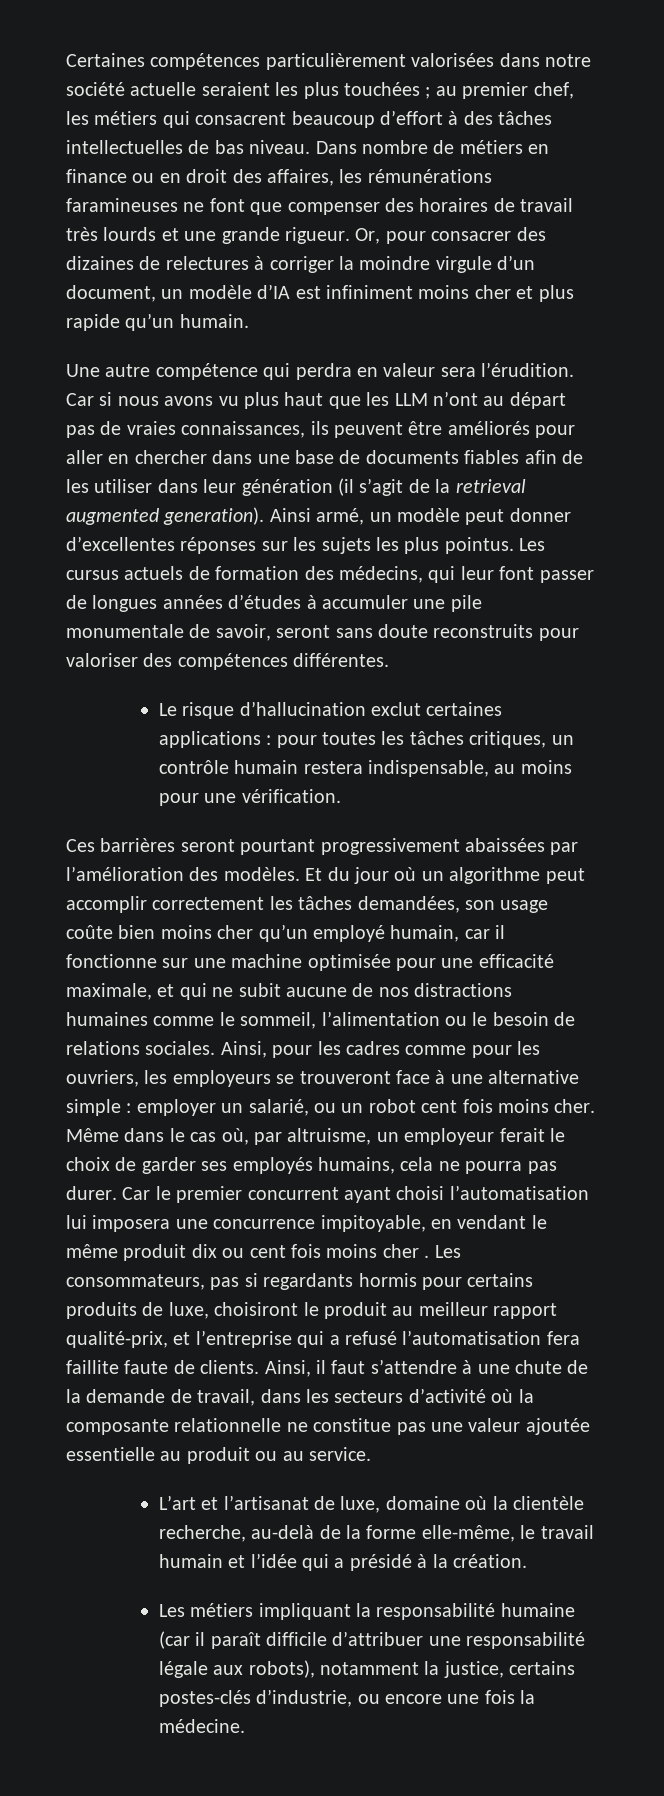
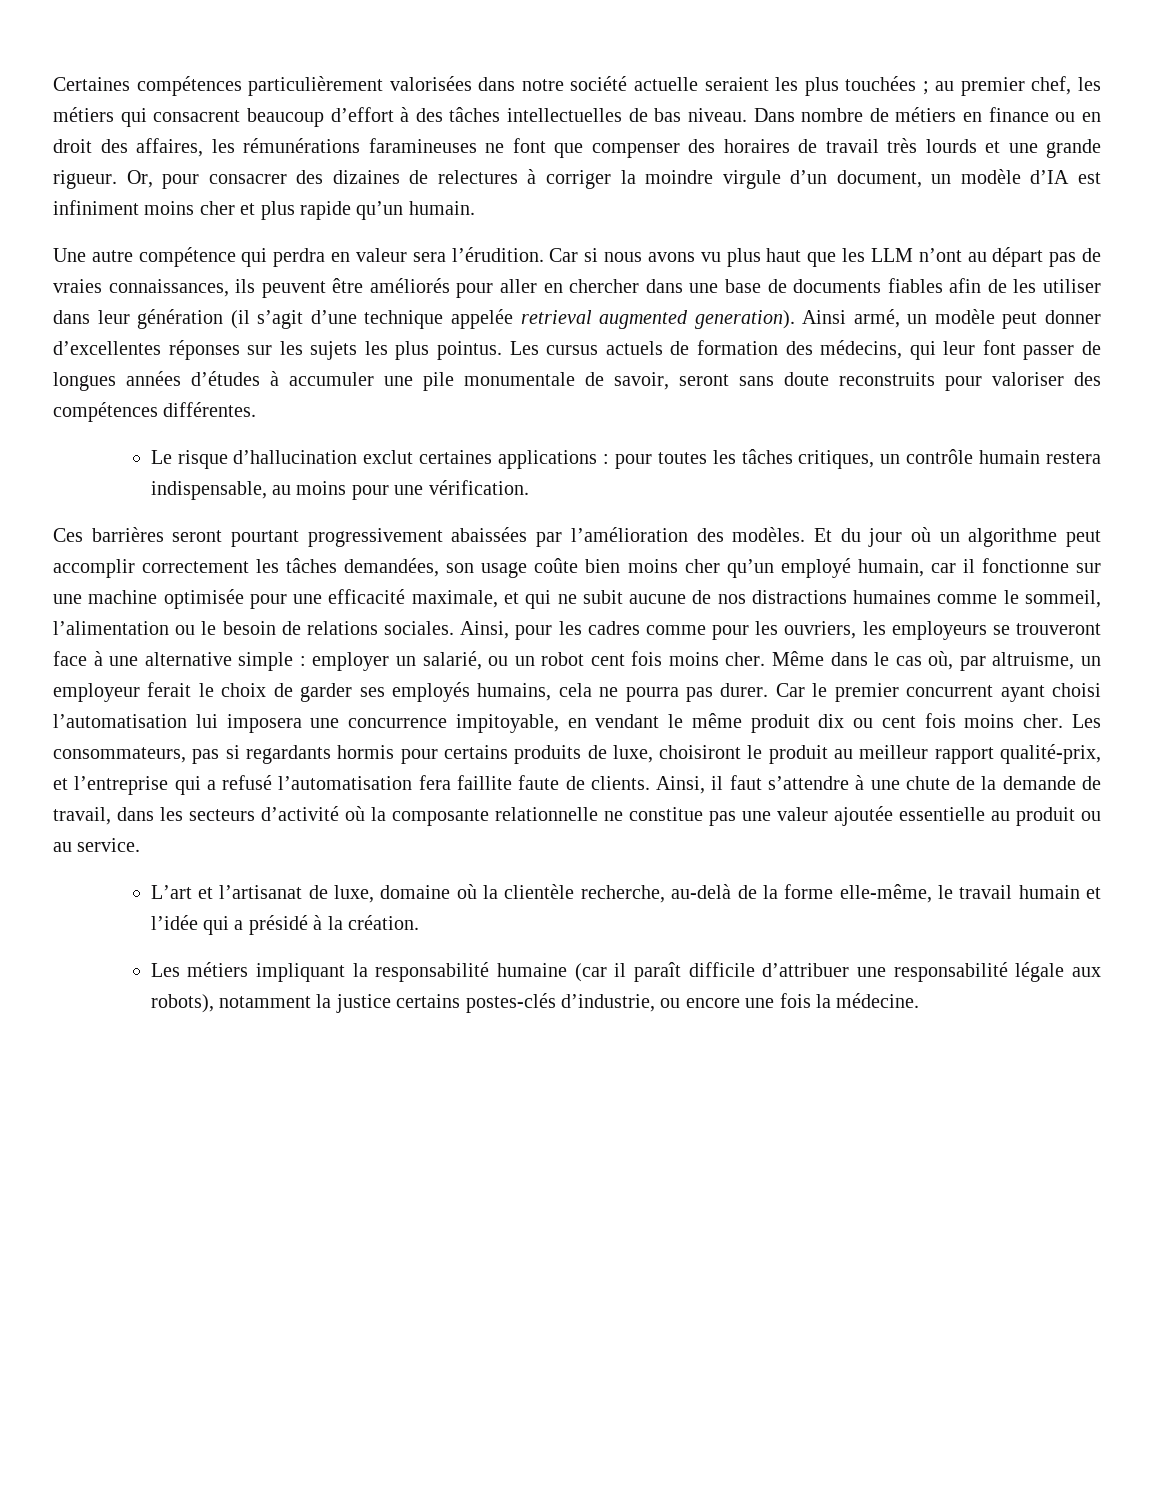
[408,479,451,493] de la -> [310,309,513,329] d’une technique appelée
[382,1244,430,1258] cher . -> [1023,714,1064,728] cher.
[443,1661,504,1678] justice, -> [335,994,391,1013] justice

